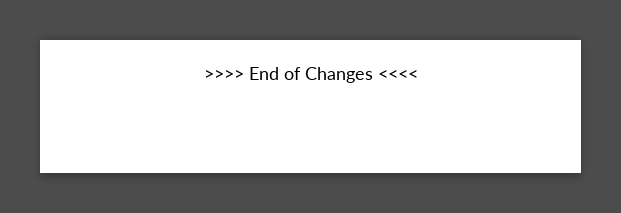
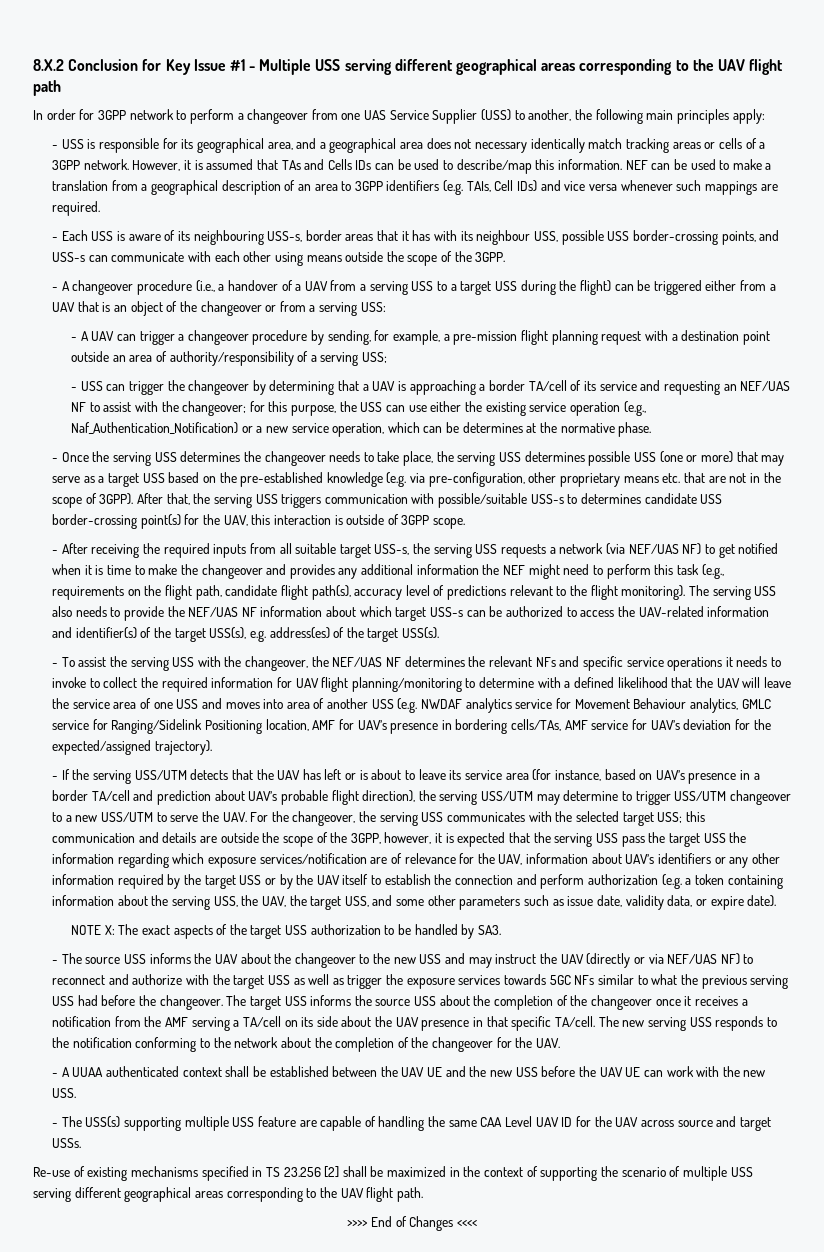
(203, 75) none -> [33,59,784,75] [33,80,61,96] [33,109,765,124] [51,138,766,153] [51,159,772,174] [51,180,778,195] [51,201,100,216] [51,230,780,245] [51,251,506,266] [51,280,776,295] [51,301,386,316] [70,330,770,345] [70,351,388,366] [70,380,791,395] [70,401,646,416] [70,422,652,437] [51,451,785,466] [51,472,781,487] [51,493,723,508] [51,514,466,529] [51,543,779,558] [51,564,724,579] [51,585,777,600] [51,606,770,621] [51,627,440,642] [51,656,782,671] [51,677,791,692] [51,698,771,713] [51,719,771,734] [51,740,212,755] [51,769,760,784] [51,790,791,805] [51,811,705,826] [51,832,747,847] [51,853,780,868] [51,874,783,889] [51,895,777,910] [70,924,501,939] [51,953,754,968] [51,974,789,989] [51,995,748,1010] [51,1016,777,1031] [51,1037,561,1052] [51,1066,766,1077] [51,1088,76,1098] [51,1116,771,1131] [51,1138,81,1148] [33,1166,753,1181] [33,1187,423,1202] 8.X.2 Conclusion for Key Issue #1 - Multiple USS serving different geographical areas corresponding to the UAV flight path // In order for 3GPP network to perform a changeover from one UAS Service Supplier (USS) to another, the following main principles apply: // - USS is responsible for its geographical area, and a geographical area does not necessary identically match tracking areas or cells of a 3GPP network. However, it is assumed that TAs and Cells IDs can be used to describe/map this information. NEF can be used to make a translation from a geographical description of an area to 3GPP identifiers (e.g. TAIs, Cell IDs) and vice versa whenever such mappings are required. // - Each USS is aware of its neighbouring USS-s, border areas that it has with its neighbour USS, possible USS border-crossing points, and USS-s can communicate with each other using means outside the scope of the 3GPP. // - A changeover procedure (i.e., a handover of a UAV from a serving USS to a target USS during the flight) can be triggered either from a UAV that is an object of the changeover or from a serving USS: // - A UAV can trigger a changeover procedure by sending, for example, a pre-mission flight planning request with a destination point outside an area of authority/responsibility of a serving USS; // - USS can trigger the changeover by determining that a UAV is approaching a border TA/cell of its service and requesting an NEF/UAS NF to assist with the changeover; for this purpose, the USS can use either the existing service operation (e.g., Naf_Authentication_Notification) or a new service operation, which can be determines at the normative phase. // - Once the serving USS determines the changeover needs to take place, the serving USS determines possible USS (one or more) that may serve as a target USS based on the pre-established knowledge (e.g. via pre-configuration, other proprietary means etc. that are not in the scope of 3GPP). After that, the serving USS triggers communication with possible/suitable USS-s to determines candidate USS border-crossing point(s) for the UAV, this interaction is outside of 3GPP scope. // - After receiving the required inputs from all suitable target USS-s, the serving USS requests a network (via NEF/UAS NF) to get notified when it is time to make the changeover and provides any additional information the NEF might need to perform this task (e.g., requirements on the flight path, candidate flight path(s), accuracy level of predictions relevant to the flight monitoring). The serving USS also needs to provide the NEF/UAS NF information about which target USS-s can be authorized to access the UAV-related information and identifier(s) of the target USS(s), e.g. address(es) of the target USS(s). // - To assist the serving USS with the changeover, the NEF/UAS NF determines the relevant NFs and specific service operations it needs to invoke to collect the required information for UAV flight planning/monitoring to determine with a defined likelihood that the UAV will leave the service area of one USS and moves into area of another USS (e.g. NWDAF analytics service for Movement Behaviour analytics, GMLC service for Ranging/Sidelink Positioning location, AMF for UAV’s presence in bordering cells/TAs, AMF service for UAV’s deviation for the expected/assigned trajectory). // - If the serving USS/UTM detects that the UAV has left or is about to leave its service area (for instance, based on UAV’s presence in a border TA/cell and prediction about UAV’s probable flight direction), the serving USS/UTM may determine to trigger USS/UTM changeover to a new USS/UTM to serve the UAV. For the changeover, the serving USS communicates with the selected target USS; this communication and details are outside the scope of the 3GPP, however, it is expected that the serving USS pass the target USS the information regarding which exposure services/notification are of relevance for the UAV, information about UAV’s identifiers or any other information required by the target USS or by the UAV itself to establish the connection and perform authorization (e.g. a token containing information about the serving USS, the UAV, the target USS, and some other parameters such as issue date, validity data, or expire date). // NOTE X: The exact aspects of the target USS authorization to be handled by SA3. // - The source USS informs the UAV about the changeover to the new USS and may instruct the UAV (directly or via NEF/UAS NF) to reconnect and authorize with the target USS as well as trigger the exposure services towards 5GC NFs similar to what the previous serving USS had before the changeover. The target USS informs the source USS about the completion of the changeover once it receives a notification from the AMF serving a TA/cell on its side about the UAV presence in that specific TA/cell. The new serving USS responds to the notification conforming to the network about the completion of the changeover for the UAV. // - A UUAA authenticated context shall be established between the UAV UE and the new USS before the UAV UE can work with the new USS. // - The USS(s) supporting multiple USS feature are capable of handling the same CAA Level UAV ID for the UAV across source and target USSs. // Re-use of existing mechanisms specified in TS 23.256 [2] shall be maximized in the context of supporting the scenario of multiple USS serving different geographical areas corresponding to the UAV flight path. //

